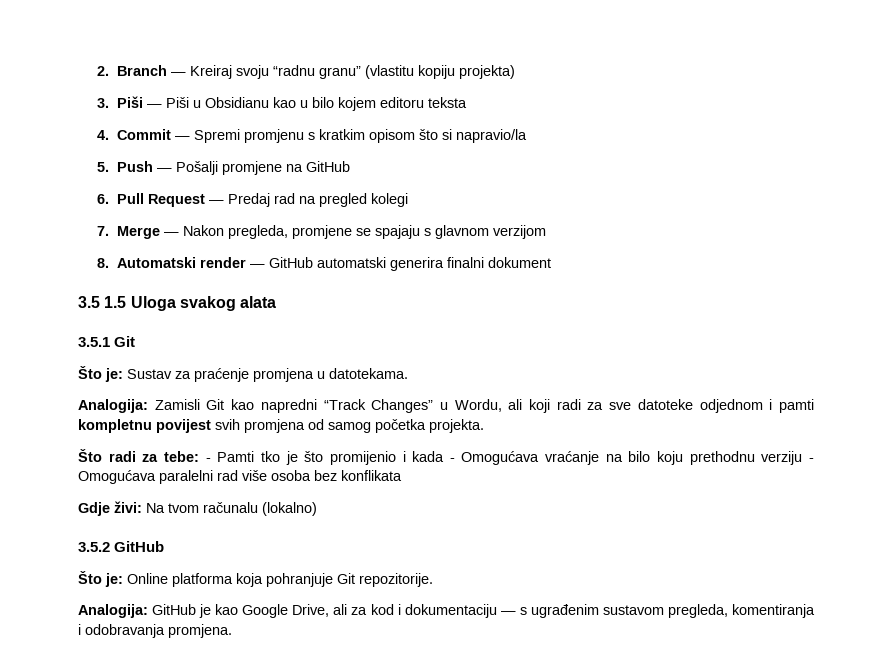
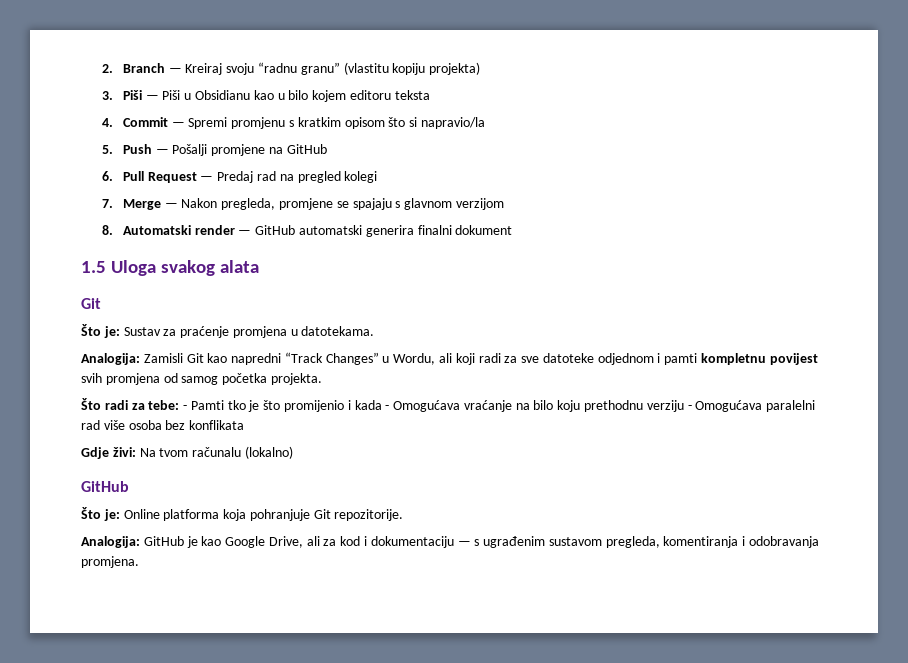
[78,296,100,308] 3.5 -> (513, 230) none
[78,337,110,347] 3.5.1 -> (260, 266) none
[78,542,110,552] 3.5.2 -> (293, 452) none

